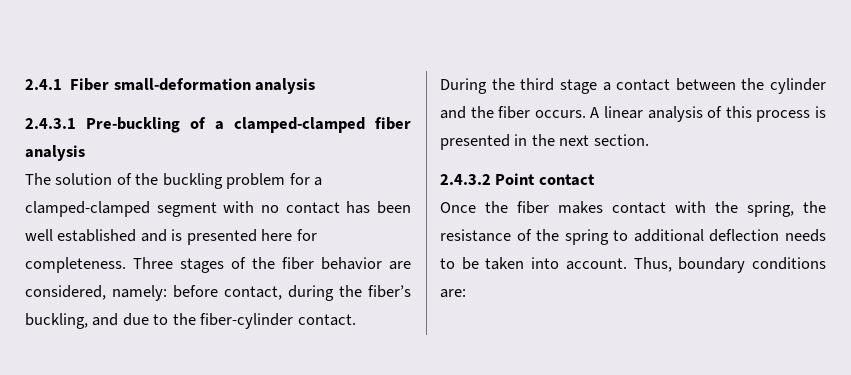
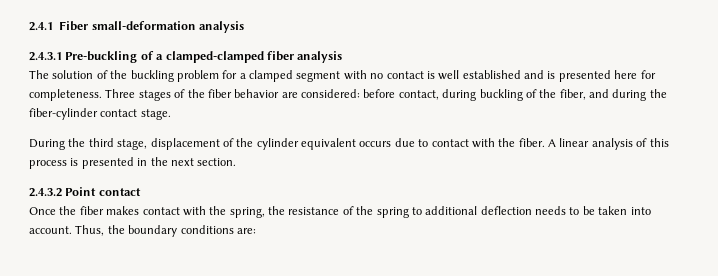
[25,201,150,217] clamped-clamped -> [249,70,293,82] clamped
[346,201,411,214] has been -> [426,71,435,79] is
[25,285,167,301] considered, namely: -> [301,89,360,98] considered:
[339,285,411,298] [25,313,356,329] [440,78,826,94] [440,106,586,119] the fiber’s buckling, and due to the fiber-cylinder contact. // During the third stage a contact between the cylinder and the fiber occurs. -> [479,89,667,101] [29,108,171,120] [29,138,545,150] buckling of the fiber, and during the fiber-cylinder contact stage. // During the third stage, displacement of the cylinder equivalent occurs due to contact with the fiber.
(672, 264) none -> [107,225,125,234] the

